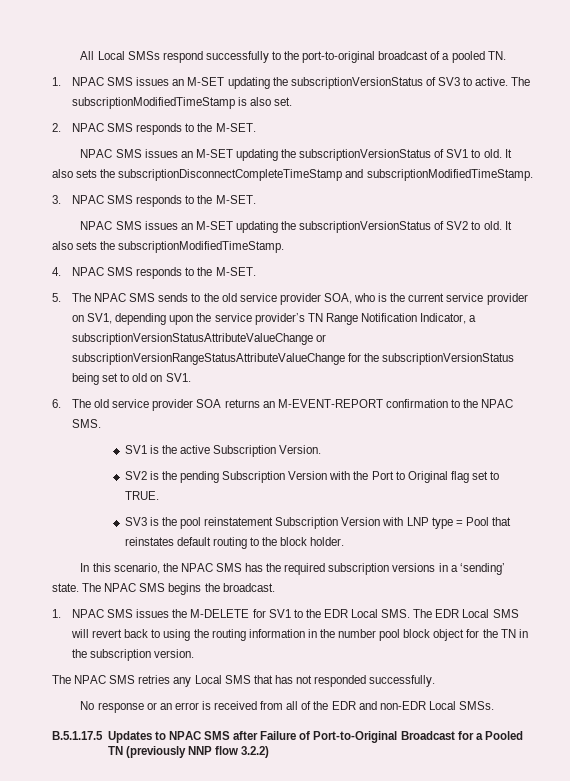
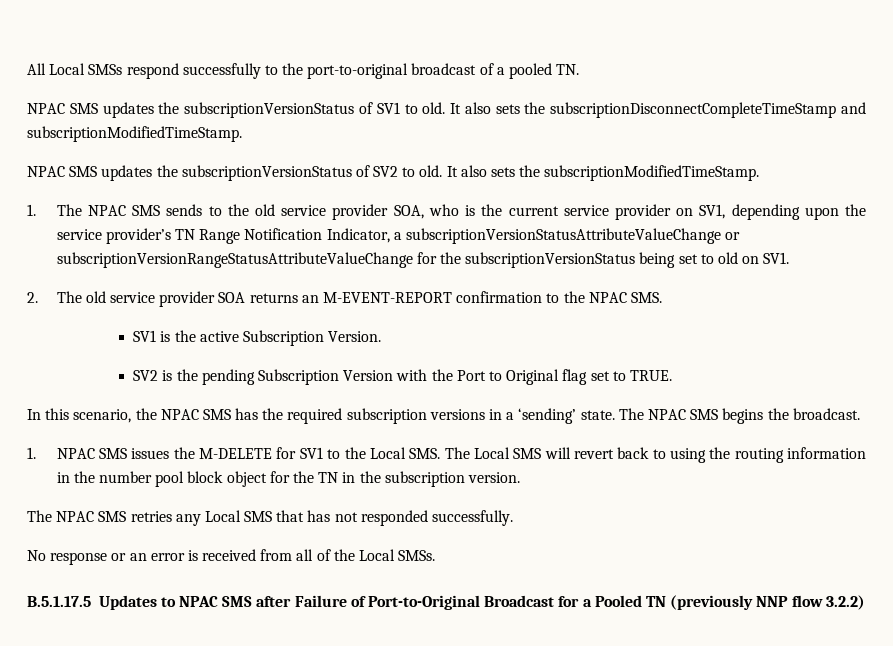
[52,77,531,89] [72,97,293,109] [52,123,256,135] [80,149,278,161] 1. NPAC SMS issues an M-SET updating the subscriptionVersionStatus of SV3 to active. The subscriptionModifiedTimeStamp is also set. // 2. NPAC SMS responds to the M-SET. // NPAC SMS issues an M-SET updating -> [27,102,154,118] NPAC SMS updates
[52,195,256,207] [80,221,278,233] 3. NPAC SMS responds to the M-SET. // NPAC SMS issues an M-SET updating -> [27,165,153,181] NPAC SMS updates
[52,267,256,279] [52,293,61,302] 4. NPAC SMS responds to the M-SET. // 5. -> [27,204,36,216] 1.
[52,399,61,408] 6. -> [27,292,38,303] 2.
[124,517,511,529] [124,537,345,549] // SV3 is the pool reinstatement Subscription Version with LNP type = Pool that reinstates default routing to the block holder. -> (672, 375) none
[323,609,348,618] EDR -> (366, 453) none
[435,609,460,618] EDR -> (470, 453) none
[331,701,426,710] EDR and non-EDR -> (355, 555) none

